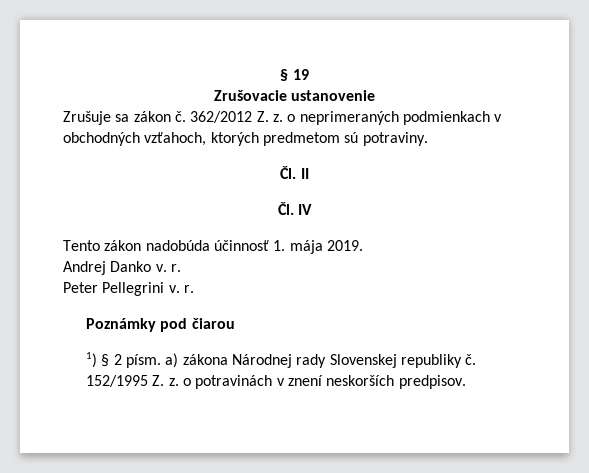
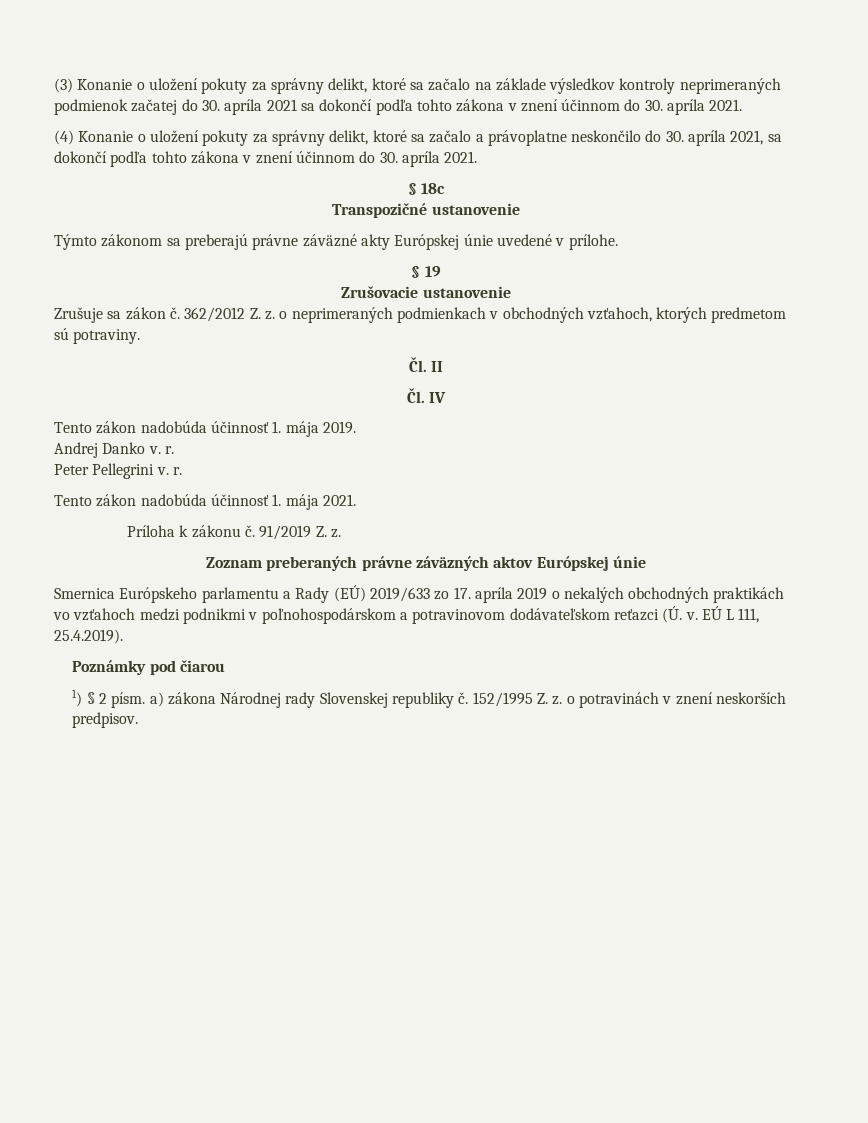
(280, 75) none -> [54,78,781,94] [54,99,743,115] [54,130,782,146] [54,151,478,167] [407,183,446,195] [332,203,520,218] [54,234,618,250] (3) Konanie o uložení pokuty za správny delikt, ktoré sa začalo na základe výsledkov kontroly neprimeraných podmienok začatej do 30. apríla 2021 sa dokončí podľa tohto zákona v znení účinnom do 30. apríla 2021. // (4) Konanie o uložení pokuty za správny delikt, ktoré sa začalo a právoplatne neskončilo do 30. apríla 2021, sa dokončí podľa tohto zákona v znení účinnom do 30. apríla 2021. // § 18c // Transpozičné ustanovenie // Týmto zákonom sa preberajú právne záväzné akty Európskej únie uvedené v prílohe. //
(194, 289) none -> [54,494,356,510] [126,525,341,540] [206,556,646,571] [54,585,785,603] [53,606,760,624] [54,629,123,644] // Tento zákon nadobúda účinnosť 1. mája 2021. // Príloha k zákonu č. 91/2019 Z. z. // Zoznam preberaných právne záväzných aktov Európskej únie // Smernica Európskeho parlamentu a Rady (EÚ) 2019/633 zo 17. apríla 2019 o nekalých obchodných praktikách vo vzťahoch medzi podnikmi v poľnohospodárskom a potravinovom dodávateľskom reťazci (Ú. v. EÚ L 111, 25.4.2019).

